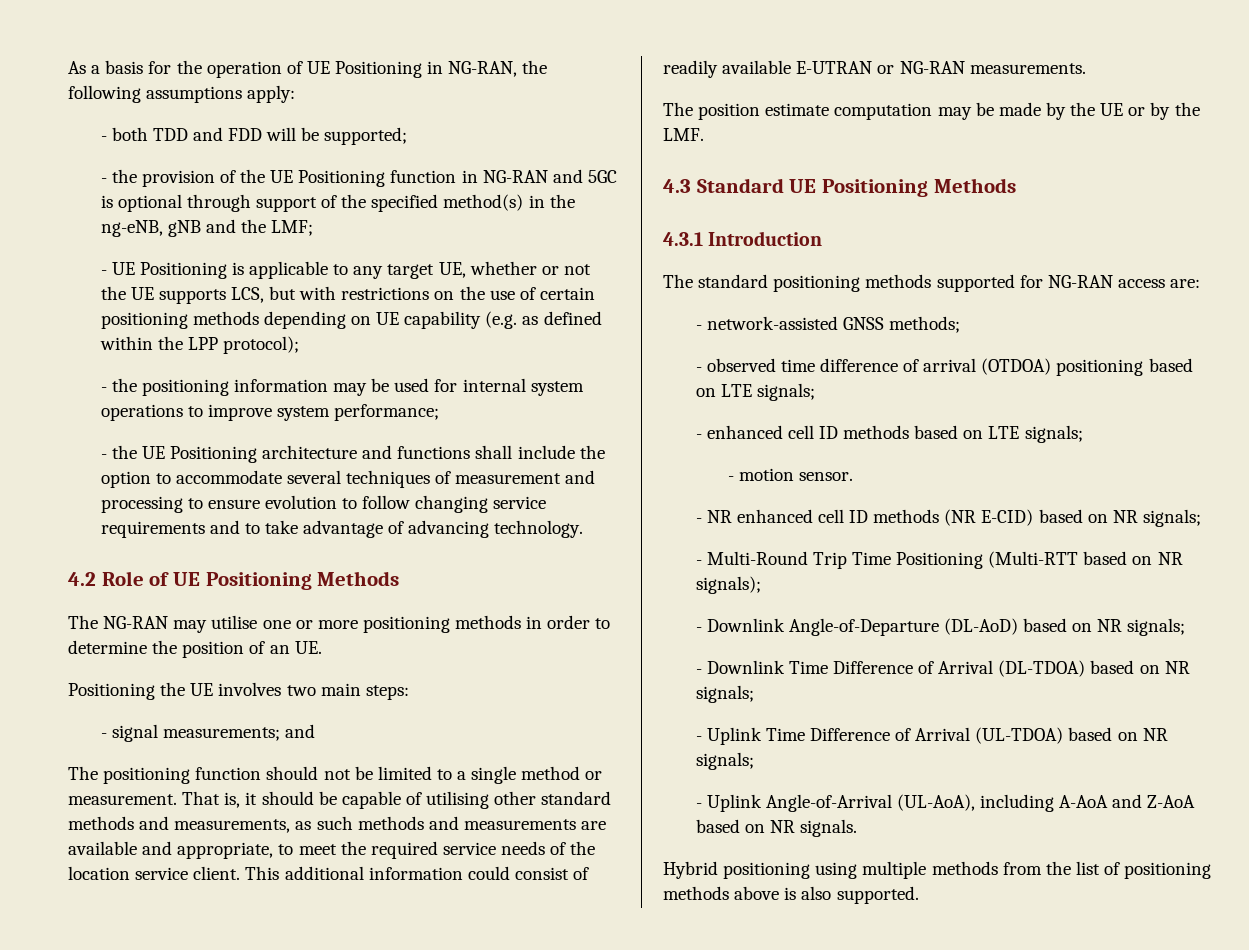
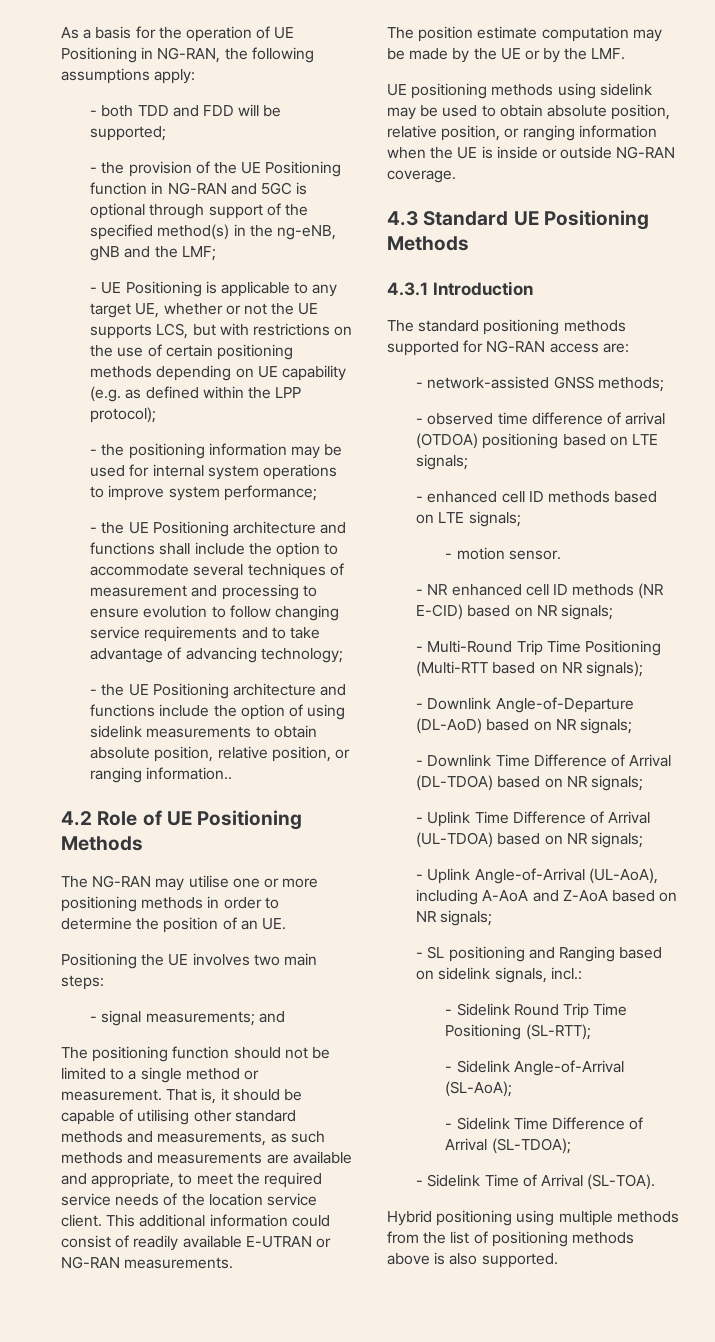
[494,520,584,538] technology. -> [260,648,343,663] [90,683,347,699] [90,704,346,720] [90,725,317,738] [90,746,350,762] [90,767,233,783] technology; // - the UE Positioning architecture and functions include the option of using sidelink measurements to obtain absolute position, relative position, or ranging information..
(704, 134) none -> [387,83,652,99] [387,104,671,120] [387,125,657,141] [387,146,676,159] [387,170,456,183] // UE positioning methods using sidelink may be used to obtain absolute position, relative position, or ranging information when the UE is inside or outside NG-RAN coverage.
[799,819,857,837] signals. -> [440,910,493,926] [416,946,663,962] [416,967,582,983] [445,1003,628,1019] [445,1024,591,1040] [445,1060,624,1076] [445,1081,513,1097] [445,1117,644,1130] [445,1138,571,1154] [416,1174,656,1190] signals; // - SL positioning and Ranging based on sidelink signals, incl.: // - Sidelink Round Trip Time Positioning (SL-RTT); // - Sidelink Angle-of-Arrival (SL-AoA); // - Sidelink Time Difference of Arrival (SL-TDOA); // - Sidelink Time of Arrival (SL-TOA).

